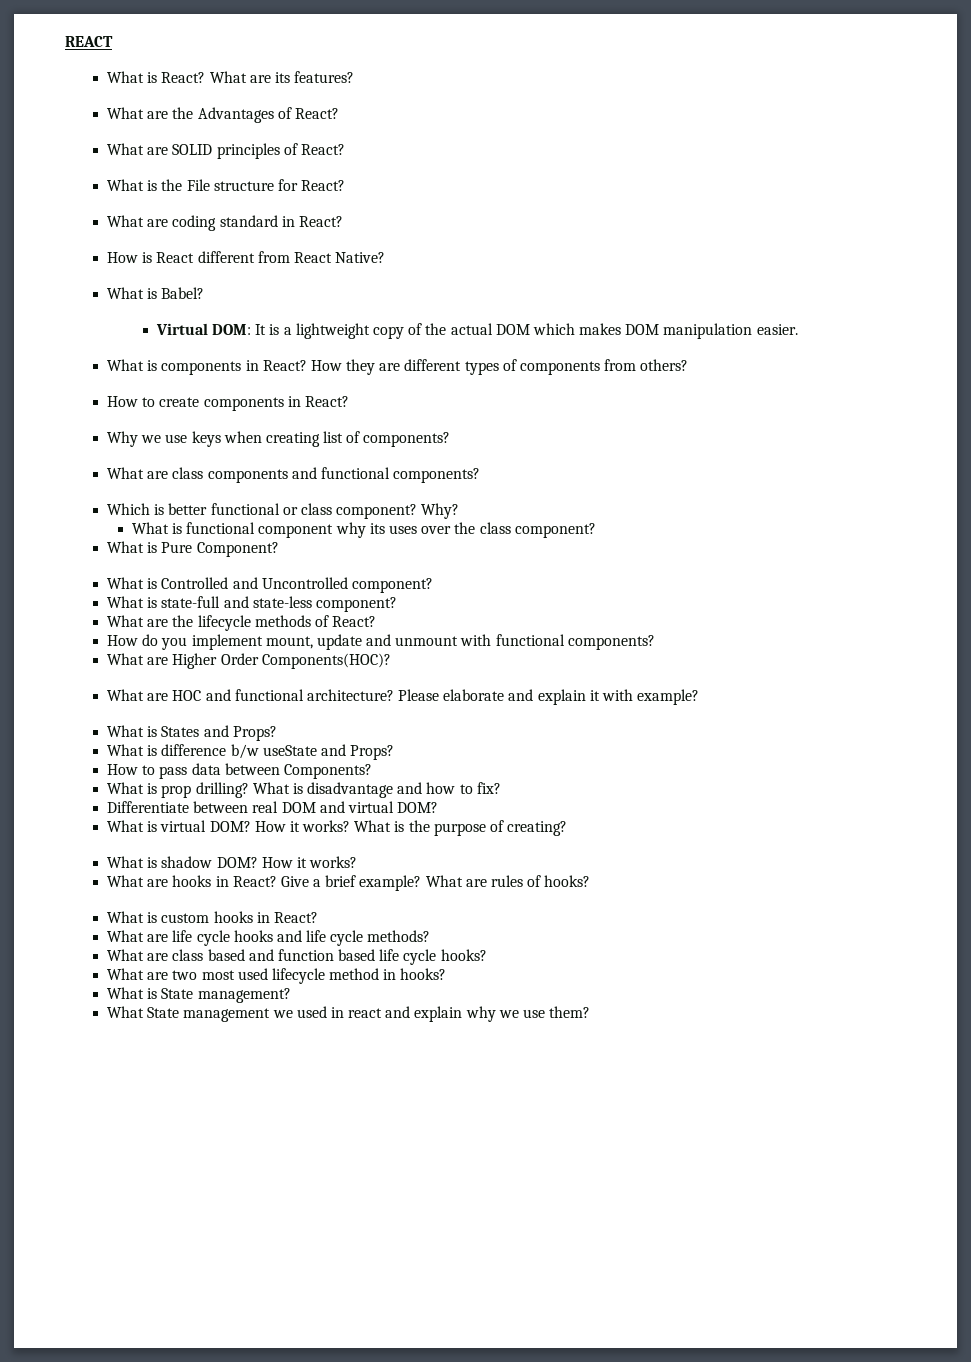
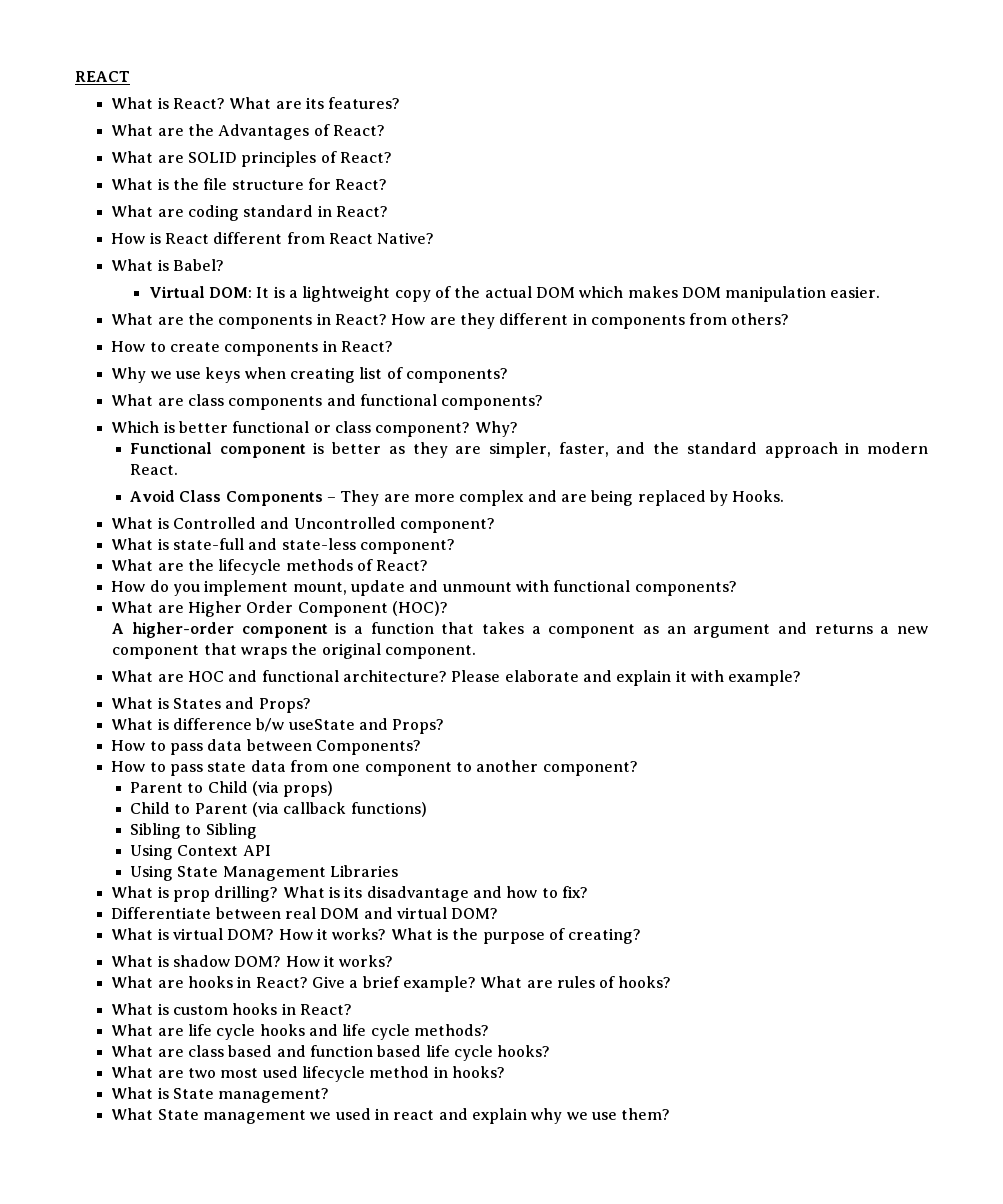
[186,179,210,191] File -> [203,178,228,190] file
[147,360,158,371] is -> [157,313,214,325] are the
[346,359,517,375] they are different types of -> [429,313,587,329] are they different in
[131,522,596,538] [106,541,279,557] What is functional component why its uses over the class component? // What is Pure Component? -> [129,442,929,458] [129,464,178,475] [129,490,785,506] Functional component is better as they are simpler, faster, and the standard approach in modern React. // Avoid Class Components – They are more complex and are being replaced by Hooks.
[261,653,391,669] Components(HOC)? -> [297,601,448,617] [112,622,929,638] [112,643,476,659] Component (HOC)? // A higher-order component is a function that takes a component as an argument and returns a new component that wraps the original component.
(372, 771) none -> [111,760,638,776] [129,781,334,797] [129,802,427,817] [129,823,257,839] [129,844,271,860] [129,865,398,881] // How to pass state data from one component to another component? // Parent to Child (via props) // Child to Parent (via callback functions) // Sibling to Sibling // Using Context API // Using State Management Libraries
(303, 788) none -> [344,886,363,898] its

